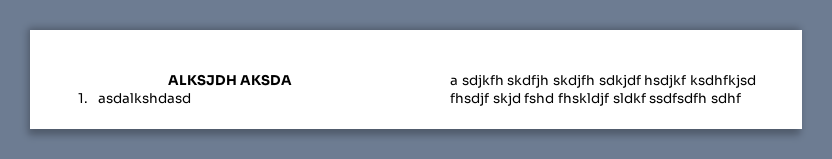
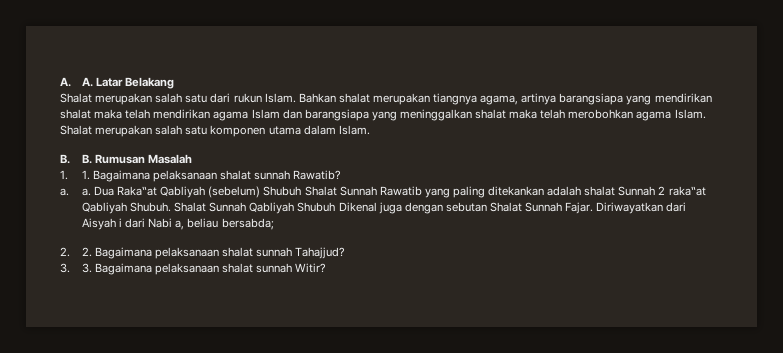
[167,74,293,86] [77,93,191,104] [449,74,756,88] [449,92,741,106] ALKSJDH AKSDA // 1. asdalkshdasd // a sdjkfh skdfjh skdjfh sdkjdf hsdjkf ksdhfkjsd fhsdjf skjd fshd fhskldjf sldkf ssdfsdfh sdhf -> [60,77,175,89] [60,93,712,105] [60,109,706,121] [60,125,370,137] [60,154,193,164] [60,170,342,182] [60,186,706,198] [81,202,687,214] [81,218,274,230] [60,247,346,259] [60,263,327,275] A. A. Latar Belakang // Shalat merupakan salah satu dari rukun Islam. Bahkan shalat merupakan tiangnya agama, artinya barangsiapa yang mendirikan shalat maka telah mendirikan agama Islam dan barangsiapa yang meninggalkan shalat maka telah merobohkan agama Islam. Shalat merupakan salah satu komponen utama dalam Islam. // B. B. Rumusan Masalah // 1. 1. Bagaimana pelaksanaan shalat sunnah Rawatib? // a. a. Dua Raka‟at Qabliyah (sebelum) Shubuh Shalat Sunnah Rawatib yang paling ditekankan adalah shalat Sunnah 2 raka‟at Qabliyah Shubuh. Shalat Sunnah Qabliyah Shubuh Dikenal juga dengan sebutan Shalat Sunnah Fajar. Diriwayatkan dari Aisyah i dari Nabi a, beliau bersabda; // 2. 2. Bagaimana pelaksanaan shalat sunnah Tahajjud? // 3. 3. Bagaimana pelaksanaan shalat sunnah Witir?

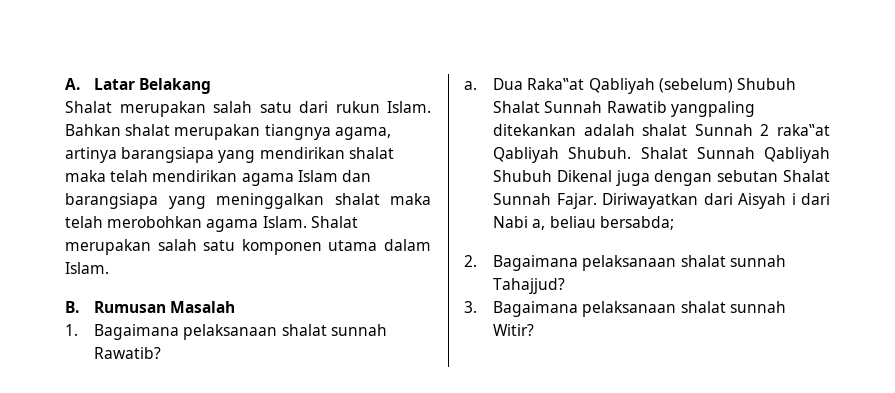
[60,77,93,87] A. A. -> [65,78,80,90] A.
[81,154,92,164] B. -> (79, 307) none
[81,170,90,180] 1. -> (78, 330) none
[81,188,91,196] a. -> (477, 85) none
[424,186,485,198] yang paling -> [670,101,755,117] yangpaling
[81,247,92,257] 2. -> (477, 261) none
[81,263,92,273] 3. -> (477, 307) none

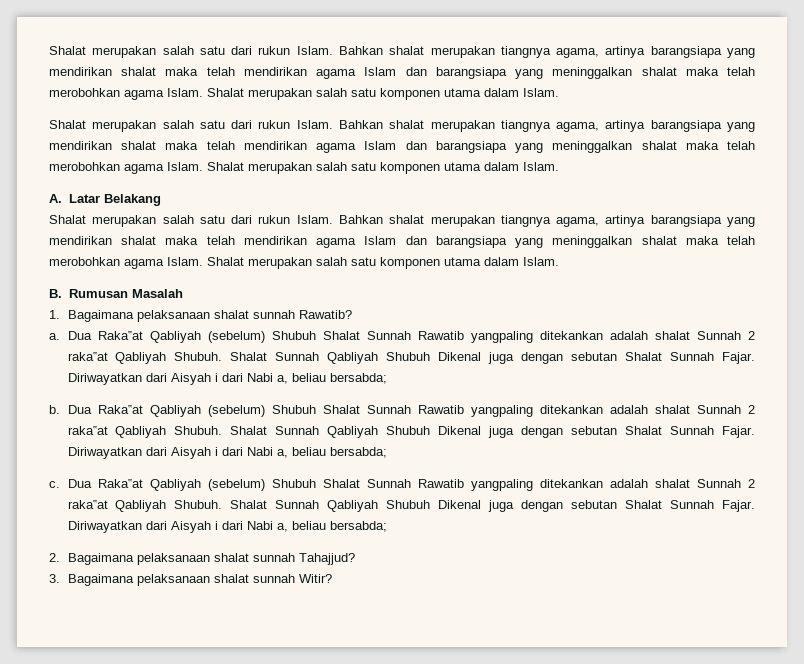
(65, 84) none -> [49,46,756,58] [49,67,756,79] [49,88,559,100] [49,120,756,132] [49,141,756,153] [49,162,559,174] Shalat merupakan salah satu dari rukun Islam. Bahkan shalat merupakan tiangnya agama, artinya barangsiapa yang mendirikan shalat maka telah mendirikan agama Islam dan barangsiapa yang meninggalkan shalat maka telah merobohkan agama Islam. Shalat merupakan salah satu komponen utama dalam Islam. // Shalat merupakan salah satu dari rukun Islam. Bahkan shalat merupakan tiangnya agama, artinya barangsiapa yang mendirikan shalat maka telah mendirikan agama Islam dan barangsiapa yang meninggalkan shalat maka telah merobohkan agama Islam. Shalat merupakan salah satu komponen utama dalam Islam. //
(674, 223) none -> [49,405,755,417] [67,426,755,438] [67,447,387,459] [49,479,755,491] [67,500,755,512] [67,521,387,533] // b. Dua Raka‟at Qabliyah (sebelum) Shubuh Shalat Sunnah Rawatib yangpaling ditekankan adalah shalat Sunnah 2 raka‟at Qabliyah Shubuh. Shalat Sunnah Qabliyah Shubuh Dikenal juga dengan sebutan Shalat Sunnah Fajar. Diriwayatkan dari Aisyah i dari Nabi a, beliau bersabda; // c. Dua Raka‟at Qabliyah (sebelum) Shubuh Shalat Sunnah Rawatib yangpaling ditekankan adalah shalat Sunnah 2 raka‟at Qabliyah Shubuh. Shalat Sunnah Qabliyah Shubuh Dikenal juga dengan sebutan Shalat Sunnah Fajar. Diriwayatkan dari Aisyah i dari Nabi a, beliau bersabda;

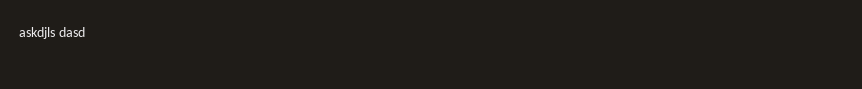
[49,46,756,58] [49,67,756,79] [49,88,559,100] [49,120,756,132] [49,141,756,153] [49,162,559,174] [49,194,161,206] [49,215,756,227] [49,236,756,248] [49,257,559,269] [49,289,183,298] [49,310,352,322] [49,331,755,343] [67,352,755,364] [67,373,387,385] [49,405,755,417] [67,426,755,438] [67,447,387,459] [49,479,755,491] [67,500,755,512] [67,521,387,533] [49,553,355,565] [49,574,332,586] Shalat merupakan salah satu dari rukun Islam. Bahkan shalat merupakan tiangnya agama, artinya barangsiapa yang mendirikan shalat maka telah mendirikan agama Islam dan barangsiapa yang meninggalkan shalat maka telah merobohkan agama Islam. Shalat merupakan salah satu komponen utama dalam Islam. // Shalat merupakan salah satu dari rukun Islam. Bahkan shalat merupakan tiangnya agama, artinya barangsiapa yang mendirikan shalat maka telah mendirikan agama Islam dan barangsiapa yang meninggalkan shalat maka telah merobohkan agama Islam. Shalat merupakan salah satu komponen utama dalam Islam. // A. Latar Belakang // Shalat merupakan salah satu dari rukun Islam. Bahkan shalat merupakan tiangnya agama, artinya barangsiapa yang mendirikan shalat maka telah mendirikan agama Islam dan barangsiapa yang meninggalkan shalat maka telah merobohkan agama Islam. Shalat merupakan salah satu komponen utama dalam Islam. // B. Rumusan Masalah // 1. Bagaimana pelaksanaan shalat sunnah Rawatib? // a. Dua Raka‟at Qabliyah (sebelum) Shubuh Shalat Sunnah Rawatib yangpaling ditekankan adalah shalat Sunnah 2 raka‟at Qabliyah Shubuh. Shalat Sunnah Qabliyah Shubuh Dikenal juga dengan sebutan Shalat Sunnah Fajar. Diriwayatkan dari Aisyah i dari Nabi a, beliau bersabda; // b. Dua Raka‟at Qabliyah (sebelum) Shubuh Shalat Sunnah Rawatib yangpaling ditekankan adalah shalat Sunnah 2 raka‟at Qabliyah Shubuh. Shalat Sunnah Qabliyah Shubuh Dikenal juga dengan sebutan Shalat Sunnah Fajar. Diriwayatkan dari Aisyah i dari Nabi a, beliau bersabda; // c. Dua Raka‟at Qabliyah (sebelum) Shubuh Shalat Sunnah Rawatib yangpaling ditekankan adalah shalat Sunnah 2 raka‟at Qabliyah Shubuh. Shalat Sunnah Qabliyah Shubuh Dikenal juga dengan sebutan Shalat Sunnah Fajar. Diriwayatkan dari Aisyah i dari Nabi a, beliau bersabda; // 2. Bagaimana pelaksanaan shalat sunnah Tahajjud? // 3. Bagaimana pelaksanaan shalat sunnah Witir? -> [19,27,85,39] askdjls dasd

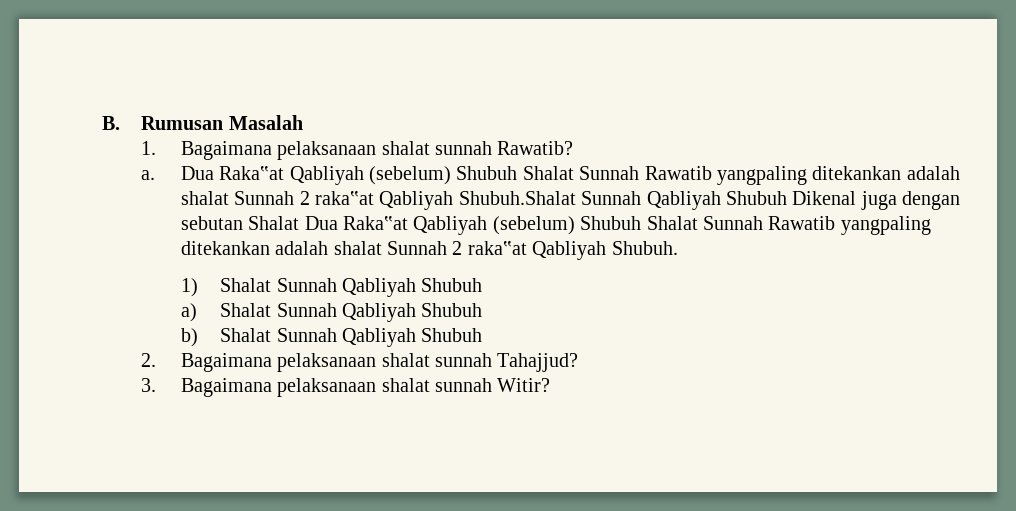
[19,27,85,39] askdjls dasd -> [102,115,303,130] [141,141,574,160] [141,166,960,185] [180,191,961,210] [180,216,931,235] [180,241,678,260] [180,278,483,297] [180,303,483,322] [180,328,483,347] [141,353,579,372] [141,378,551,397] B. Rumusan Masalah // 1. Bagaimana pelaksanaan shalat sunnah Rawatib? // a. Dua Raka‟at Qabliyah (sebelum) Shubuh Shalat Sunnah Rawatib yangpaling ditekankan adalah shalat Sunnah 2 raka‟at Qabliyah Shubuh.Shalat Sunnah Qabliyah Shubuh Dikenal juga dengan sebutan Shalat Dua Raka‟at Qabliyah (sebelum) Shubuh Shalat Sunnah Rawatib yangpaling ditekankan adalah shalat Sunnah 2 raka‟at Qabliyah Shubuh. // 1) Shalat Sunnah Qabliyah Shubuh // a) Shalat Sunnah Qabliyah Shubuh // b) Shalat Sunnah Qabliyah Shubuh // 2. Bagaimana pelaksanaan shalat sunnah Tahajjud? // 3. Bagaimana pelaksanaan shalat sunnah Witir?

